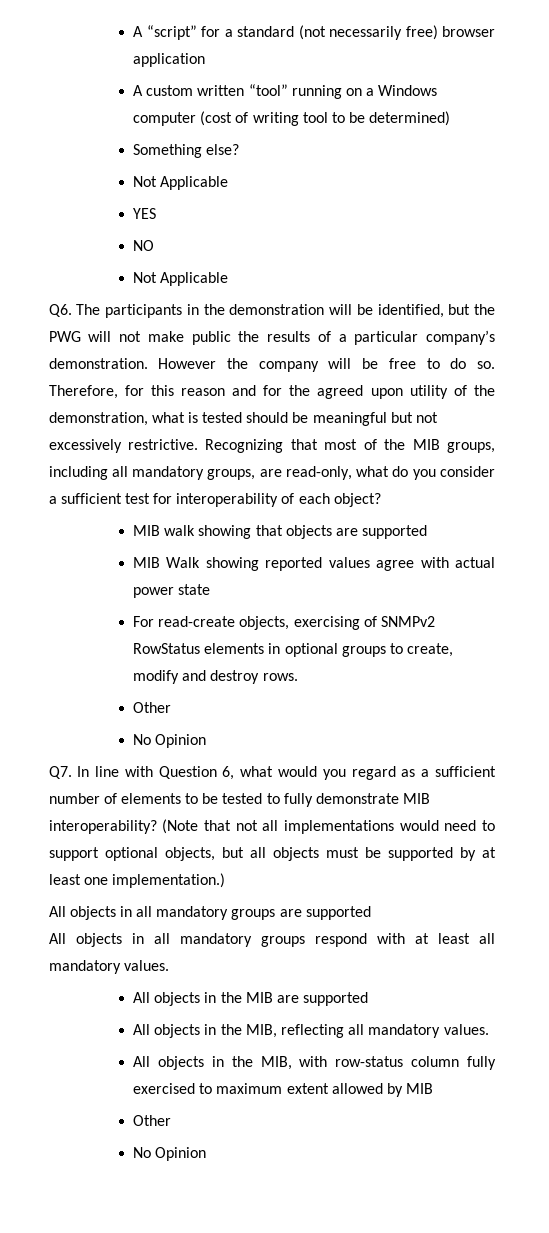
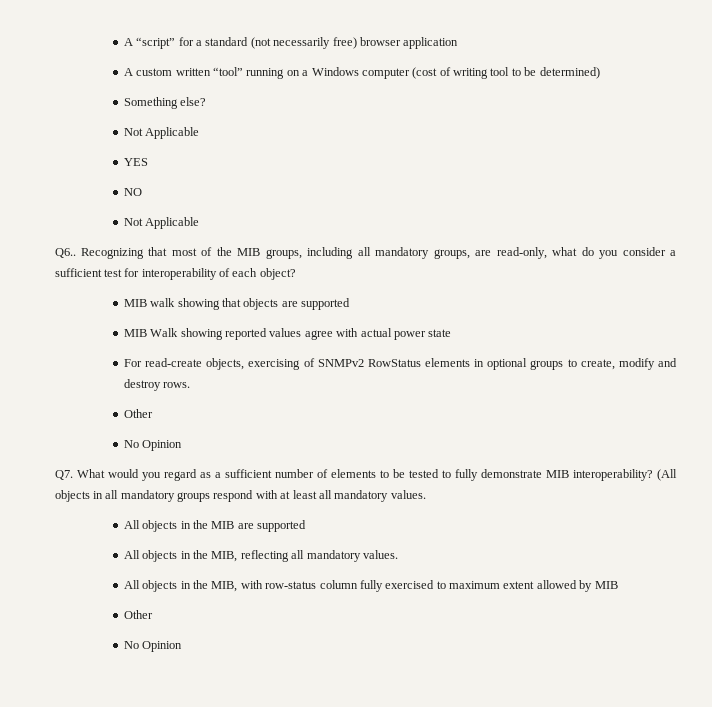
[48,304,495,318] [48,330,495,345] [48,358,495,372] [48,385,495,399] [48,412,438,426] [48,439,198,453] Q6. The participants in the demonstration will be identified, but the PWG will not make public the results of a particular company’s demonstration. However the company will be free to do so. Therefore, for this reason and for the agreed upon utility of the demonstration, what is tested should be meaningful but not excessively restrictive. -> [54,248,76,258] Q6..
[77,766,274,780] In line with Question 6, what -> [76,469,105,478] What
[162,819,495,834] [48,847,496,861] [48,873,225,888] [48,906,371,920] [48,933,66,944] (Note that not all implementations would need to support optional objects, but all objects must be supported by at least one implementation.) // All objects in all mandatory groups are supported // All -> [657,469,677,481] (All

